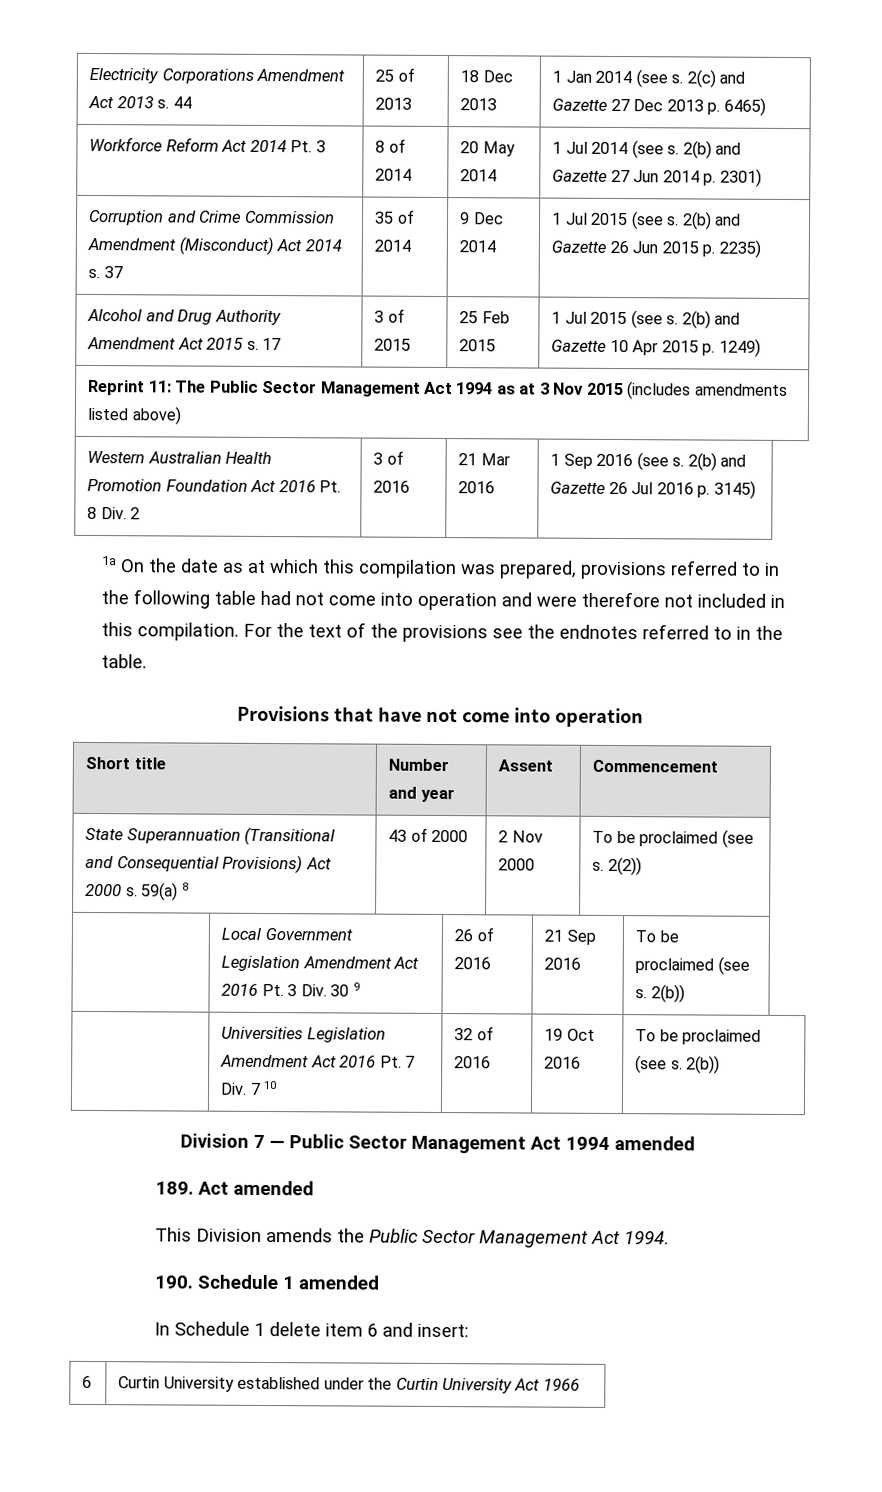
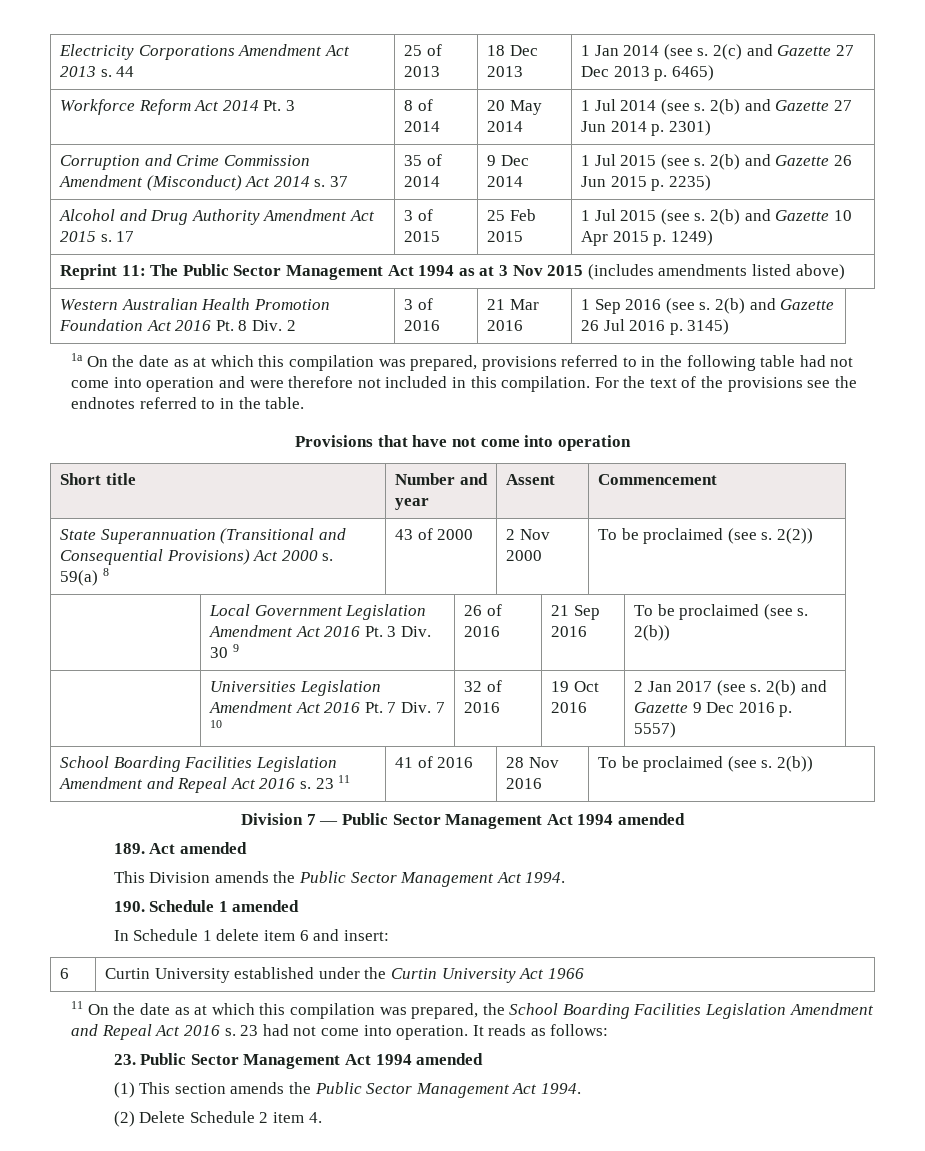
(582, 1062) none -> [634,680,827,696] [634,702,793,717] [634,722,677,738] [60,756,337,772] [59,775,351,793] [395,756,474,768] [506,757,559,768] [506,778,543,789] | 2 Jan 2017 (see s. 2(b) and Gazette 9 Dec 2016 p. 5557) // School Boarding Facilities Legislation Amendment and Repeal Act 2016 s. 23 11 | 41 of 2016 | 28 Nov 2016
(580, 1384) none -> [71,1001,874,1019] [71,1024,609,1040] [113,1053,484,1069] [113,1082,581,1098] [113,1111,322,1127] // 11 On the date as at which this compilation was prepared, the School Boarding Facilities Legislation Amendment and Repeal Act 2016 s. 23 had not come into operation. It reads as follows: // 23. Public Sector Management Act 1994 amended // (1) This section amends the Public Sector Management Act 1994. // (2) Delete Schedule 2 item 4.

